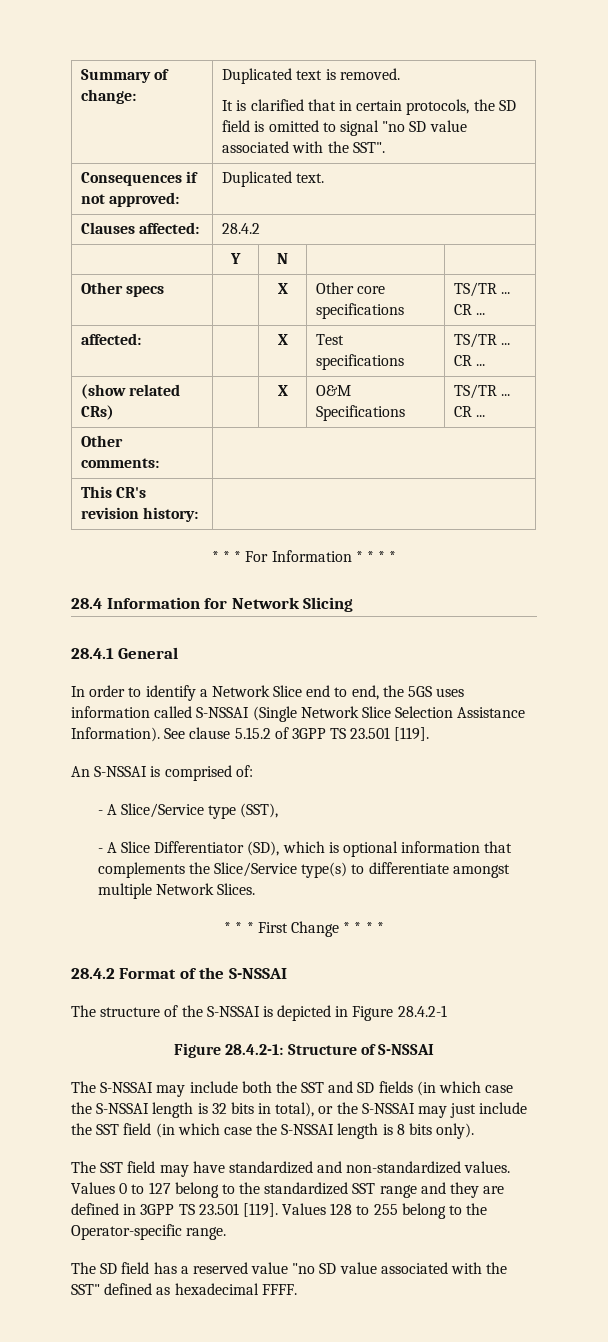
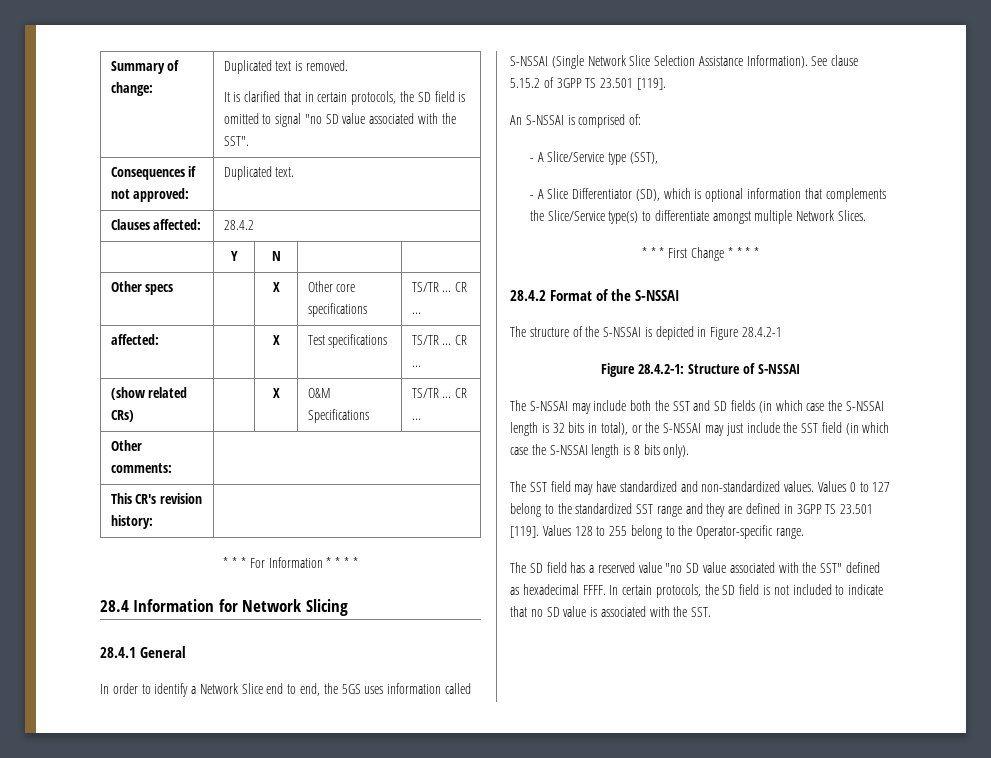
(297, 1289) none -> [609,584,884,598] [510,606,712,617] In certain protocols, the SD field is not included to indicate that no SD value is associated with the SST.

